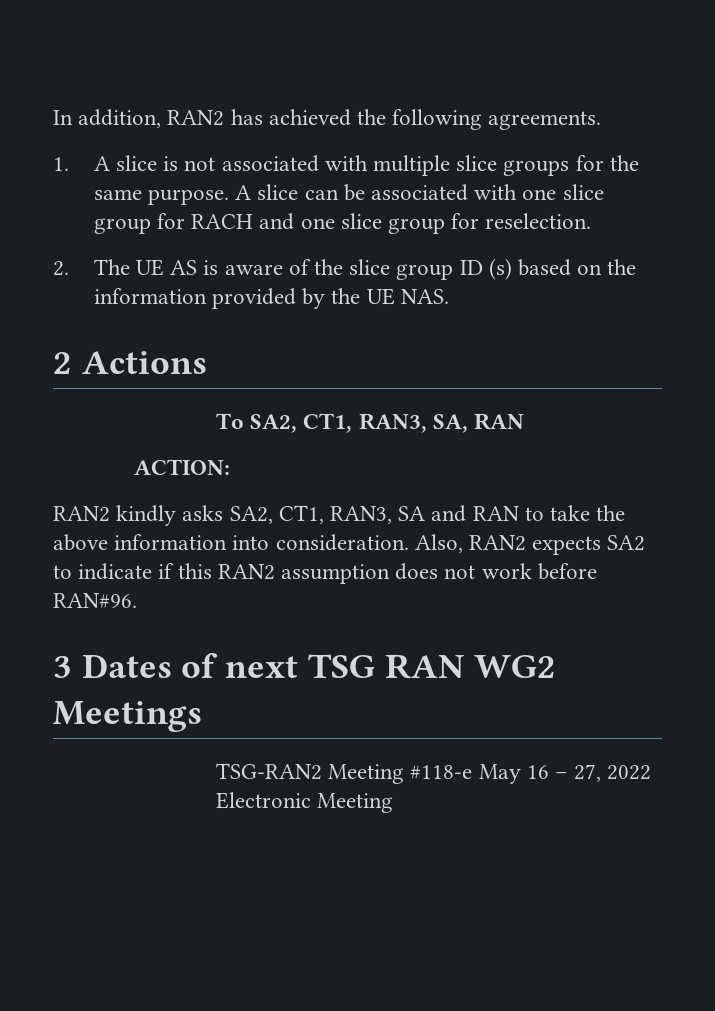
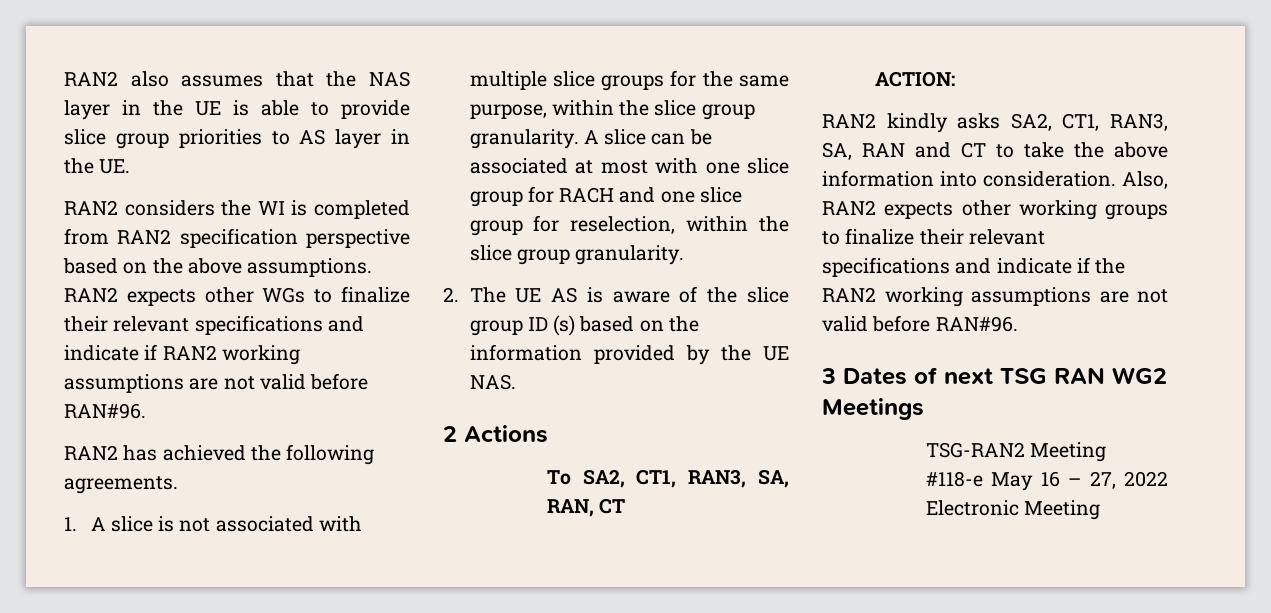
[53,109,162,128] In addition, -> [64,71,411,87] [64,100,410,120] [64,129,410,149] [64,158,131,174] [64,200,410,219] [64,228,410,248] [63,258,373,277] [64,286,411,306] [64,315,364,335] [64,344,300,365] [64,373,369,393] [64,403,146,419] RAN2 also assumes that the NAS layer in the UE is able to provide slice group priorities to AS layer in the UE. // RAN2 considers the WI is completed from RAN2 specification perspective based on the above assumptions. RAN2 expects other WGs to finalize their relevant specifications and indicate if RAN2 working assumptions are not valid before RAN#96. //
[147,189,229,205] purpose. -> [469,100,755,120] [469,129,579,149] purpose, within the slice group granularity.
(468, 192) none -> [575,160,648,174] at most
[485,213,592,229] reselection. -> [570,216,789,234] [469,245,685,265] reselection, within the slice group granularity.
[474,413,525,430] RAN -> [546,498,626,517] RAN, CT
[398,505,520,522] SA and RAN -> [822,142,986,160] SA, RAN and CT
[607,535,646,551] [53,563,532,584] SA2 to indicate if this RAN2 assumption does not work -> [961,200,1168,220] [822,228,1045,245] [822,257,1126,277] [822,287,1168,307] [822,316,868,332] other working groups to finalize their relevant specifications and indicate if the RAN2 working assumptions are not valid

